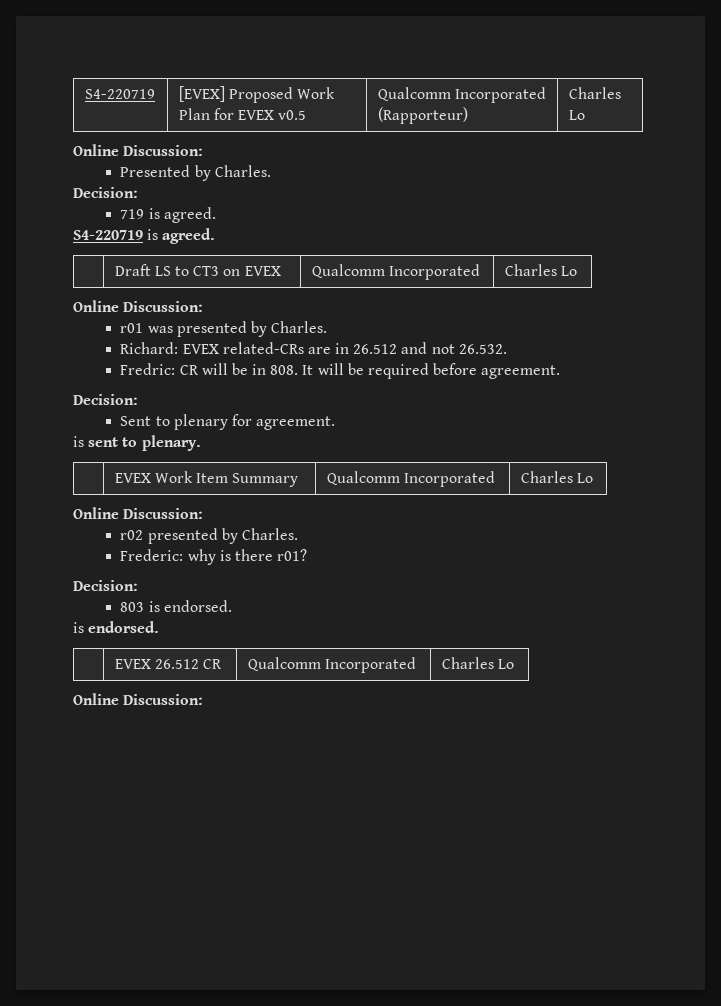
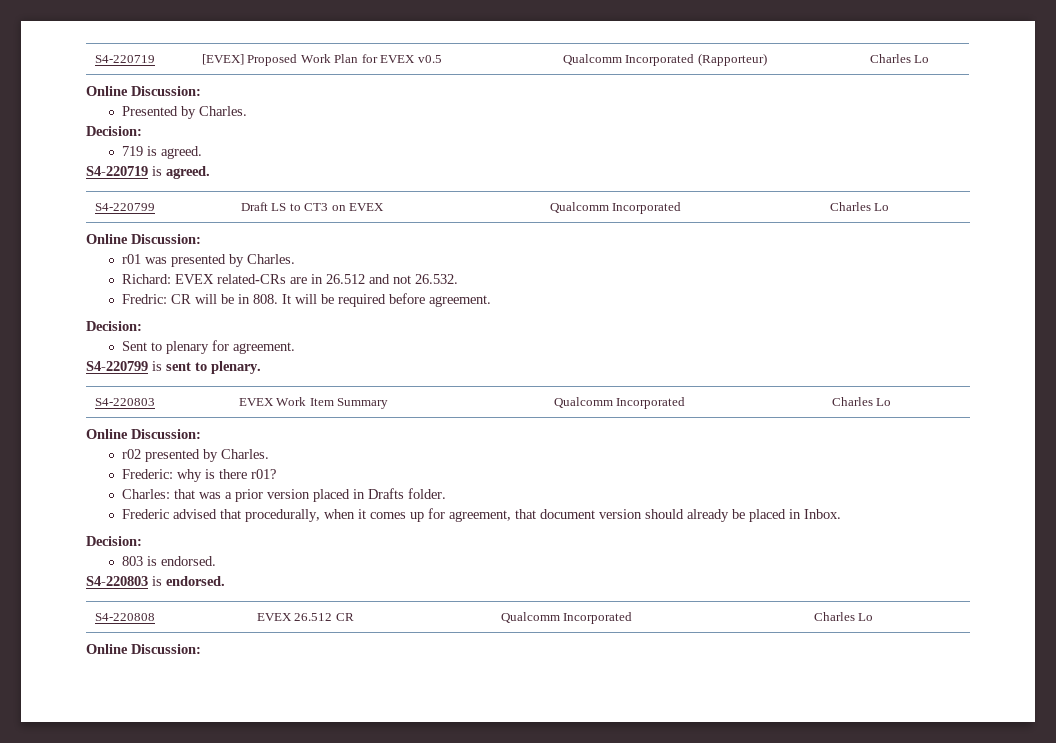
(216, 236) none -> [94,203,155,211] S4-220799
(336, 423) none -> [86,361,148,371] S4-220799
(201, 443) none -> [94,398,155,406] S4-220803
(308, 555) none -> [122,488,447,502] [122,508,842,522] // Charles: that was a prior version placed in Drafts folder. // Frederic advised that procedurally, when it comes up for agreement, that document version should already be placed in Inbox.
[73,621,160,633] is endorsed. // -> [86,576,225,586] [94,613,155,621] S4-220803 is endorsed. // S4-220808

